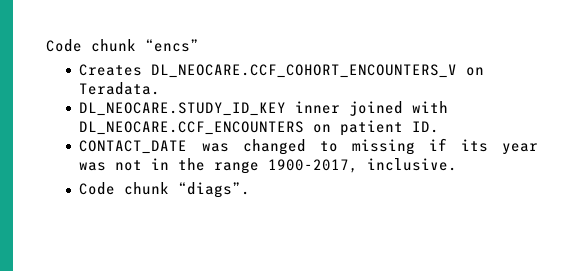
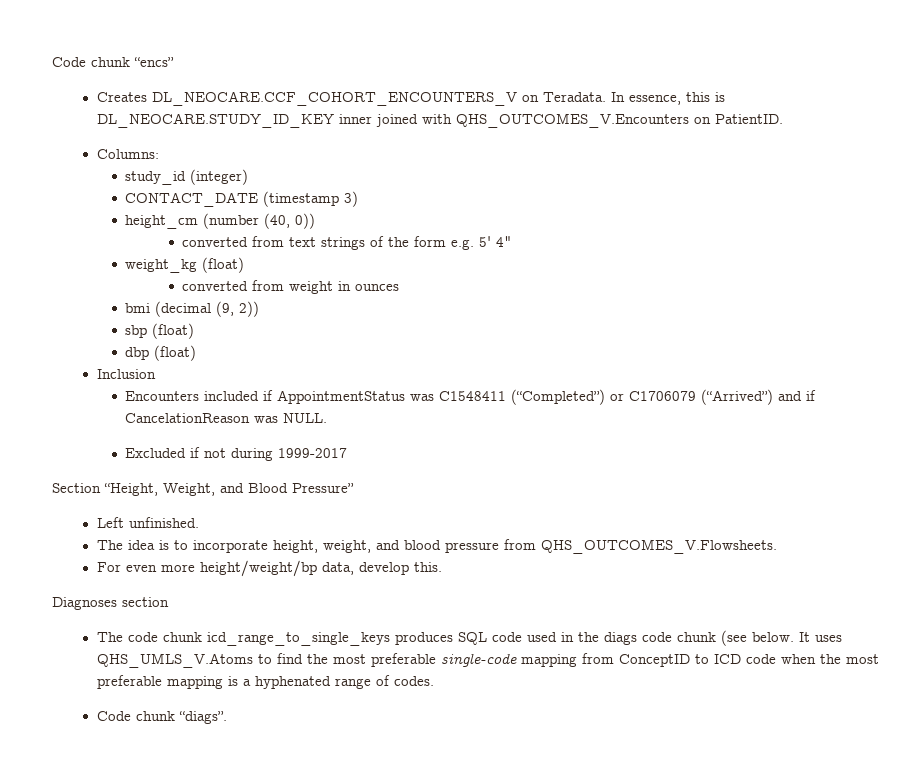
[79,101,449,116] [79,120,440,136] [79,138,538,155] [79,158,458,174] // DL_NEOCARE.STUDY_ID_KEY inner joined with DL_NEOCARE.CCF_ENCOUNTERS on patient ID. // CONTACT_DATE was changed to missing if its year was not in the range 1900-2017, inclusive. -> [610,92,725,105] [96,113,783,128] [96,149,159,159] [125,169,249,185] [125,191,359,207] [125,213,316,229] [182,236,513,250] [125,257,245,273] [182,280,400,294] [125,301,260,317] [125,323,195,339] [125,345,197,361] [96,369,156,379] [125,389,817,405] [125,413,328,423] [125,447,348,461] [52,483,354,496] [96,517,199,528] [96,539,777,554] [96,560,442,577] [52,597,169,610] [96,630,842,646] [96,653,879,668] [96,675,434,689] In essence, this is DL_NEOCARE.STUDY_ID_KEY inner joined with QHS_OUTCOMES_V.Encounters on PatientID. // Columns: // study_id (integer) // CONTACT_DATE (timestamp 3) // height_cm (number (40, 0)) // converted from text strings of the form e.g. 5' 4" // weight_kg (float) // converted from weight in ounces // bmi (decimal (9, 2)) // sbp (float) // dbp (float) // Inclusion // Encounters included if AppointmentStatus was C1548411 (“Completed”) or C1706079 (“Arrived”) and if CancelationReason was NULL. // Excluded if not during 1999-2017 // Section “Height, Weight, and Blood Pressure” // Left unfinished. // The idea is to incorporate height, weight, and blood pressure from QHS_OUTCOMES_V.Flowsheets. // For even more height/weight/bp data, develop this. // Diagnoses section // The code chunk icd_range_to_single_keys produces SQL code used in the diags code chunk (see below. It uses QHS_UMLS_V.Atoms to find the most preferable single-code mapping from ConceptID to ICD code when the most preferable mapping is a hyphenated range of codes.

